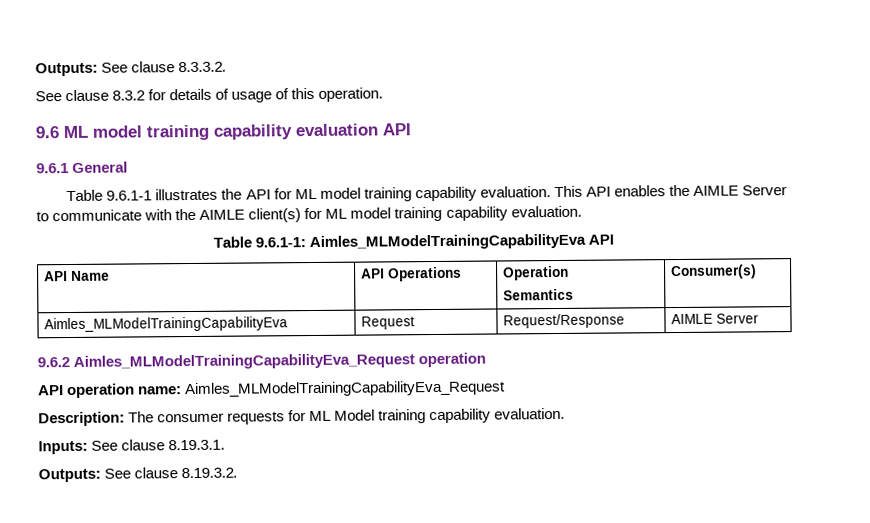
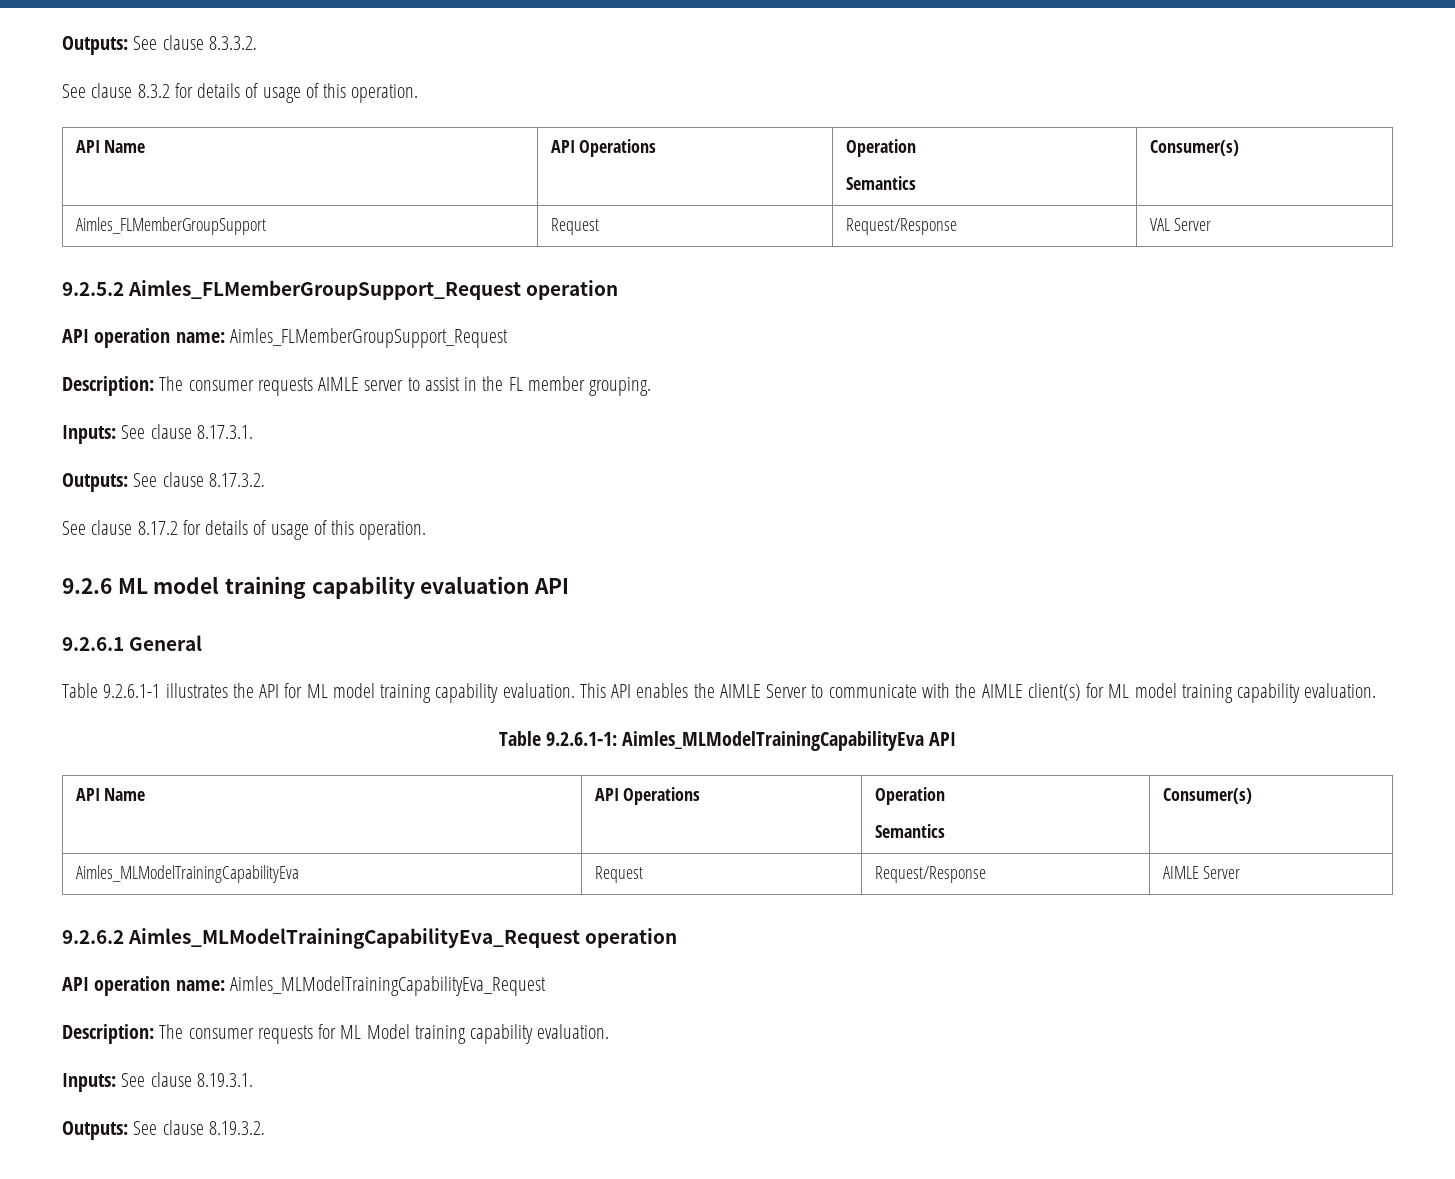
[35,126,59,139] // 9.6 -> [75,140,146,153] [550,139,657,157] [845,139,916,157] [845,176,916,190] [1149,140,1239,156] [75,217,266,235] [550,218,599,235] [845,218,957,235] [1149,218,1212,231] [62,280,619,300] [62,328,508,348] [62,376,652,396] [62,424,253,444] [62,472,265,492] [62,520,427,540] [62,578,112,594] // API Name | API Operations | Operation // Semantics | Consumer(s) // Aimles_FLMemberGroupSupport | Request | Request/Response | VAL Server // 9.2.5.2 Aimles_FLMemberGroupSupport_Request operation // API operation name: Aimles_FLMemberGroupSupport_Request // Description: The consumer requests AIMLE server to assist in the FL member grouping. // Inputs: See clause 8.17.3.1. // Outputs: See clause 8.17.3.2. // See clause 8.17.2 for details of usage of this operation. // 9.2.6
[36,163,69,174] 9.6.1 -> [62,637,124,651] 9.2.6.1
[106,190,153,201] 9.6.1-1 -> [103,684,161,698] 9.2.6.1-1
[254,237,306,248] 9.6.1-1: -> [545,732,617,746] 9.2.6.1-1:
[37,356,70,368] 9.6.2 -> [62,930,124,944] 9.2.6.2

